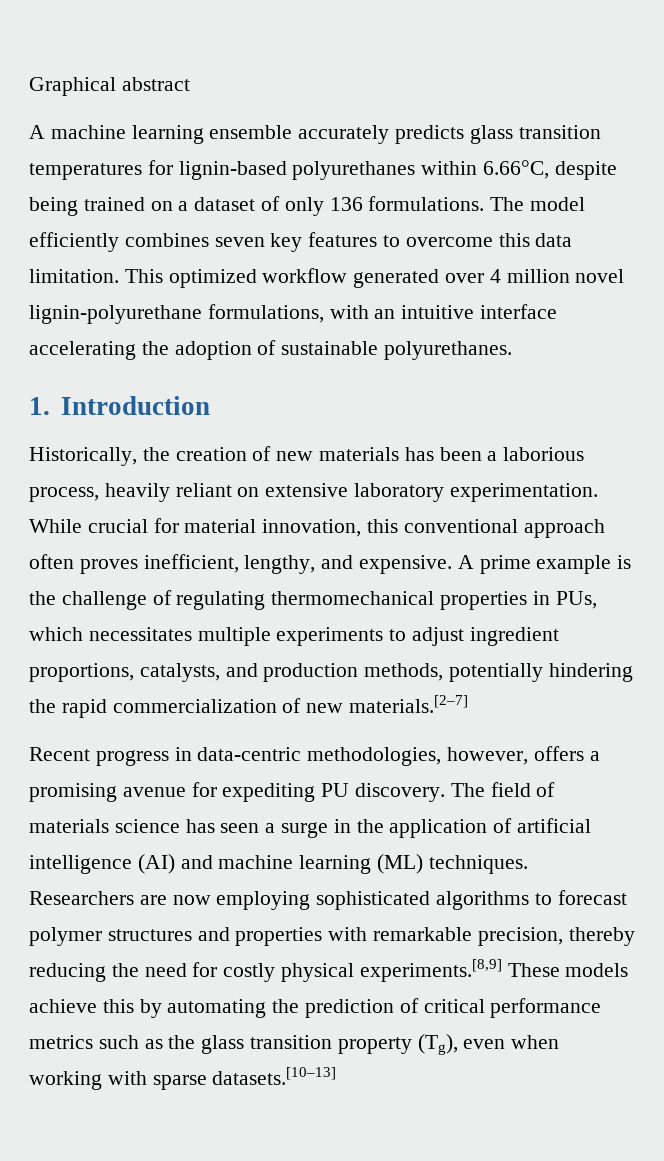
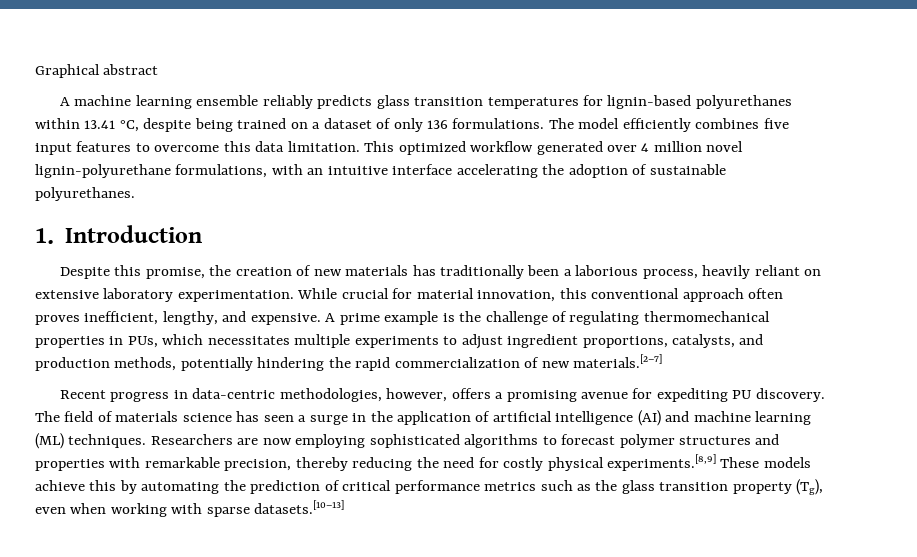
[298,125,390,144] accurately -> [262,95,313,109] reliably
[483,160,550,179] 6.66°C, -> [84,120,139,132] 13.41 °C,
[214,233,303,252] seven key -> [763,118,789,129] [35,143,72,155] five input
[29,447,137,466] Historically, -> [59,265,205,279] Despite this promise,
(434, 454) none -> [439,265,524,279] traditionally

